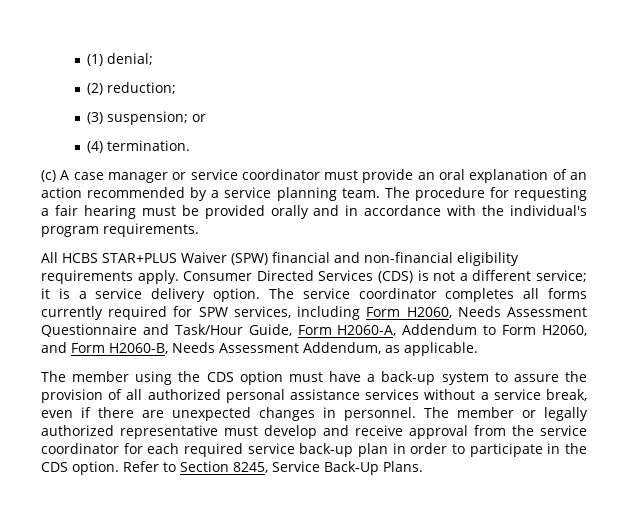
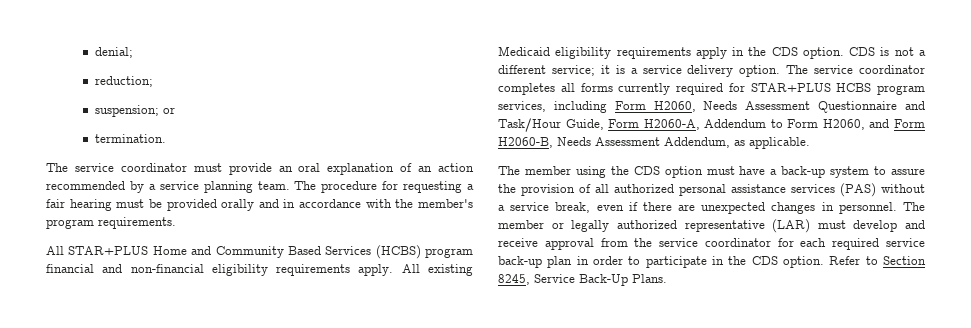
[87,54,104,66] (1) -> (94, 52) none
[87,83,104,95] (2) -> (133, 52) none
[87,112,104,124] (3) -> (153, 81) none
[87,141,104,153] (4) -> (175, 110) none
[41,170,187,183] (c) A case manager or -> [46,163,68,172] The
[510,205,588,216] individual's -> [417,199,473,208] member's
[62,252,268,265] HCBS STAR+PLUS Waiver (SPW) -> [68,245,473,259] STAR+PLUS Home and Community Based Services (HCBS) program
[183,270,413,283] Consumer Directed Services (CDS) -> [401,264,473,276] [498,46,876,59] All existing Medicaid eligibility requirements apply in the CDS option. CDS
[198,307,228,317] SPW -> [750,83,925,95] STAR+PLUS HCBS program
(420, 394) none -> [840,183,876,197] (PAS)
(218, 432) none -> [772,219,811,233] (LAR)

